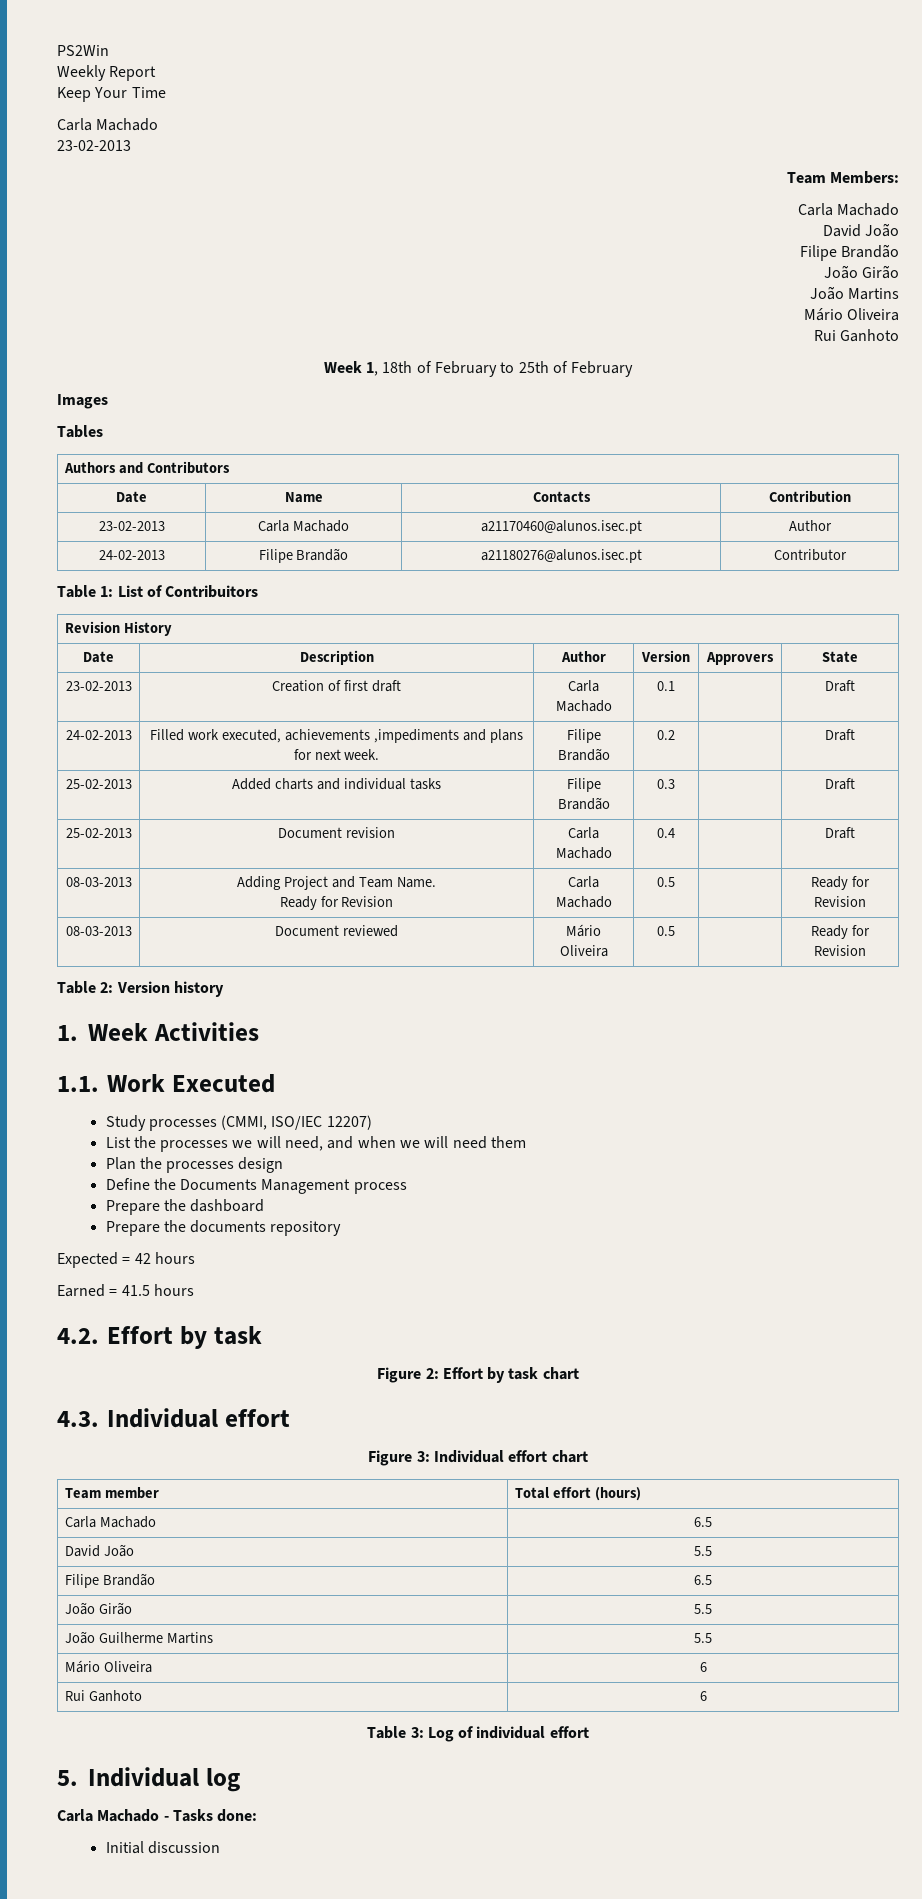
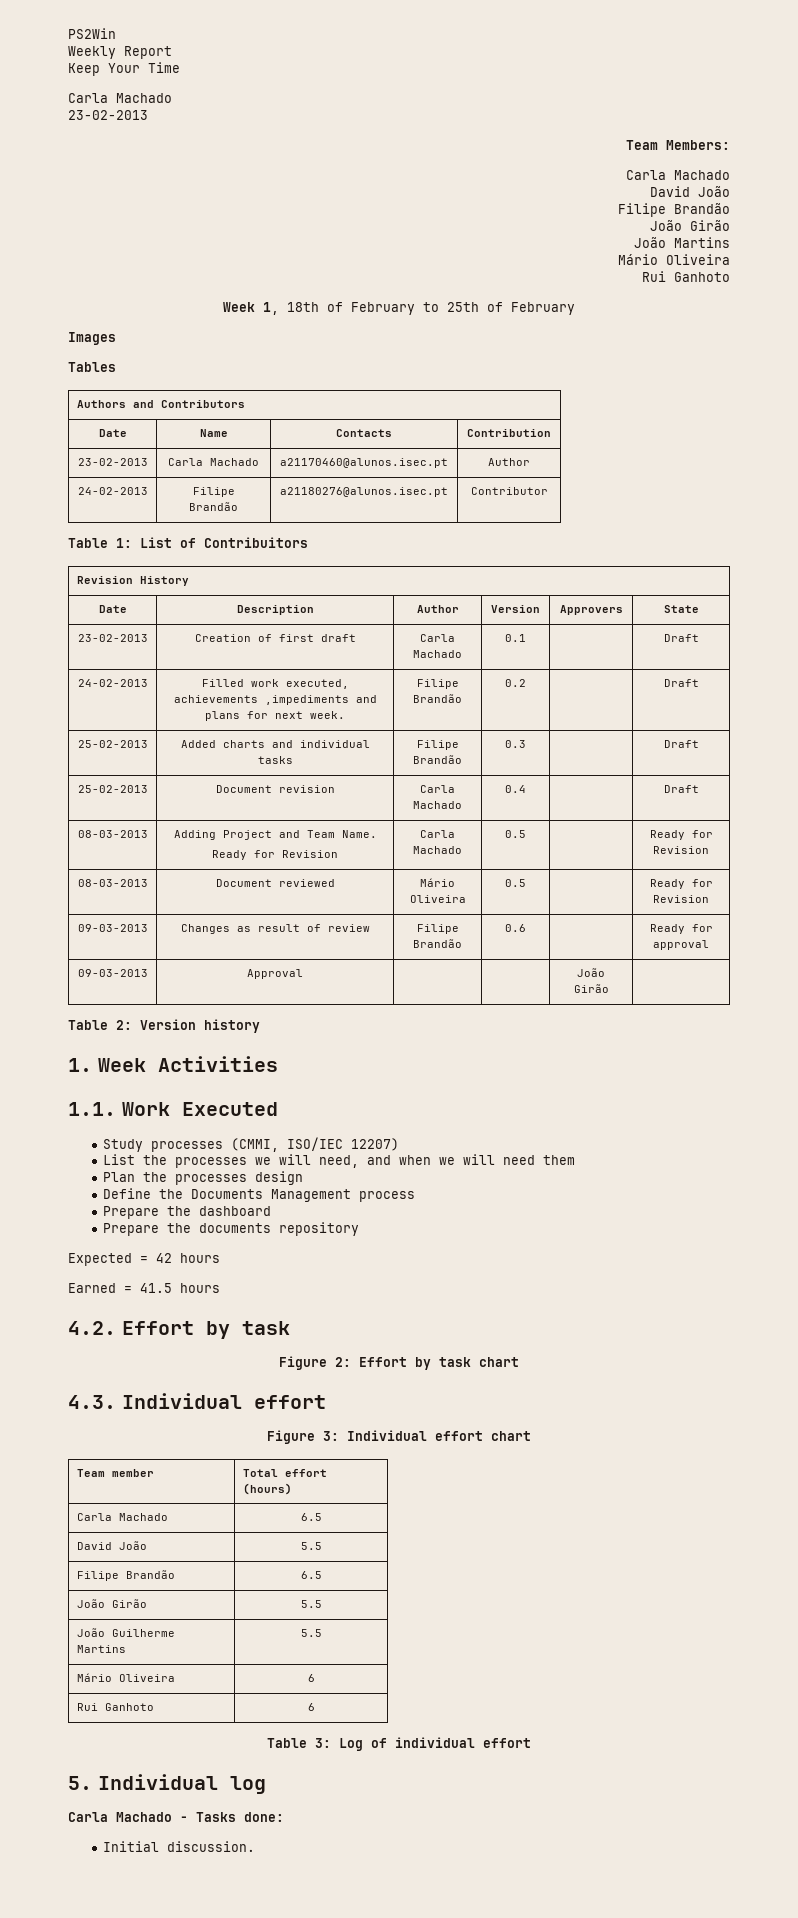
(866, 950) none -> [77,924,148,932] [180,924,370,934] [416,924,459,934] [413,939,462,948] [505,924,526,932] [649,924,713,934] [653,940,709,950] [77,969,148,977] [247,969,303,979] [577,968,605,977] [573,984,609,993] // 09-03-2013 | Changes as result of review | Filipe Brandão | 0.6 | | Ready for approval // 09-03-2013 | Approval | | | João Girão |
[147,1841,220,1854] discussion -> [166,1841,255,1852] discussion.

